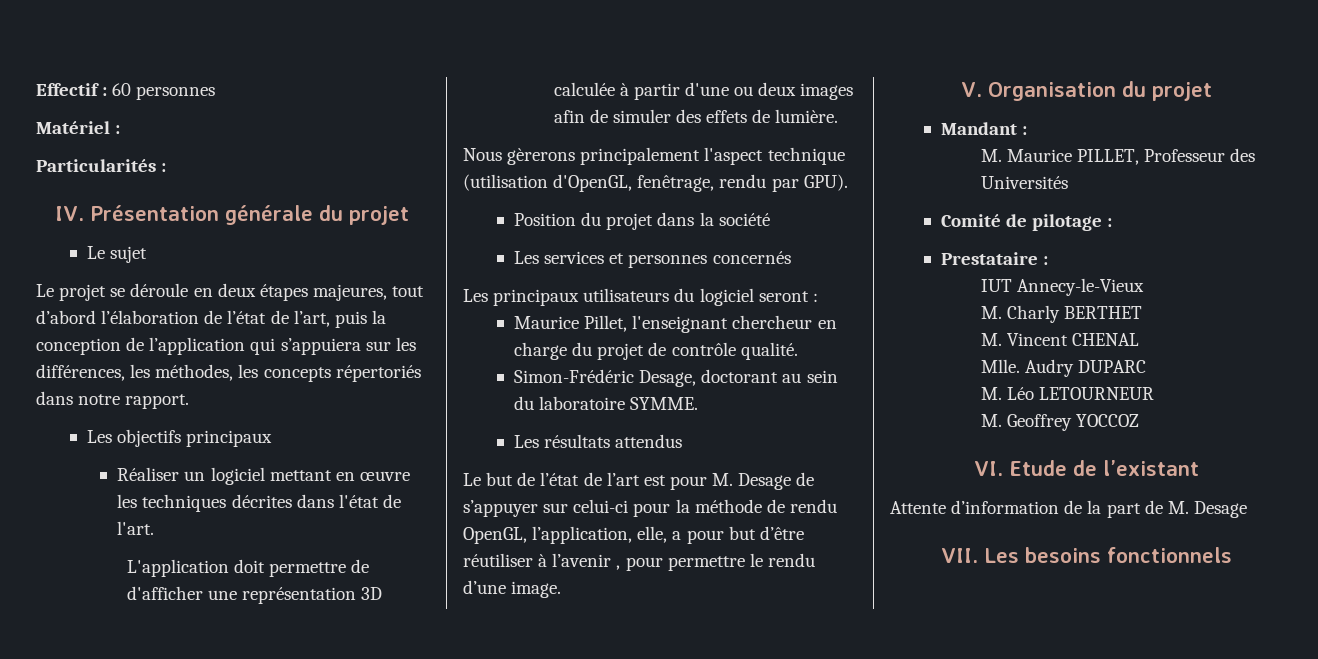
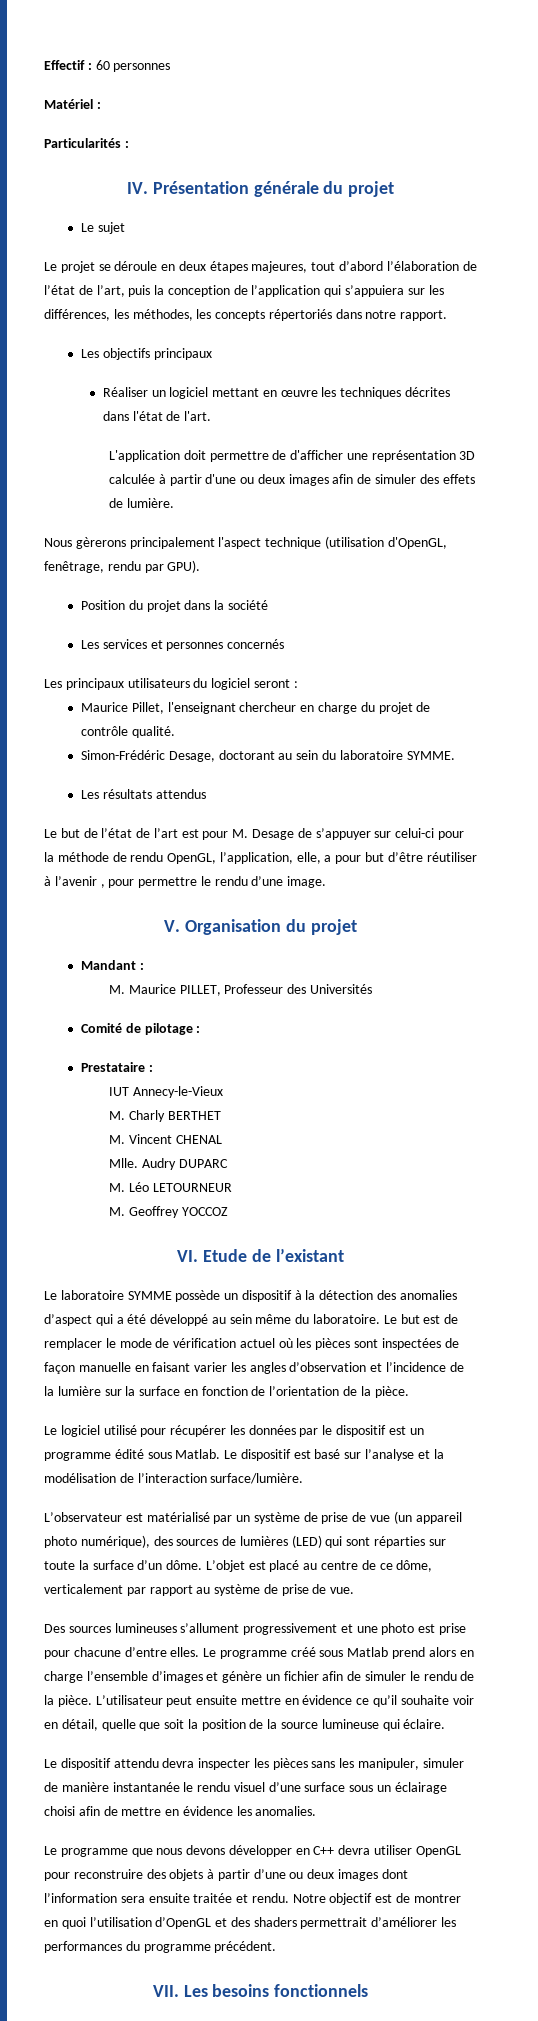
[890,500,1247,518] Attente d’information de la part de M. Desage -> [44,1290,457,1302] [44,1314,459,1326] [44,1338,459,1350] [44,1362,464,1374] [44,1386,409,1398] [44,1425,424,1437] [44,1449,444,1461] [44,1473,304,1484] [44,1511,462,1524] [44,1535,446,1548] [44,1560,433,1572] [44,1584,355,1596] [44,1623,467,1635] [44,1647,474,1659] [44,1671,475,1683] [44,1695,474,1707] [44,1719,446,1731] [44,1758,464,1770] [44,1782,447,1794] [44,1806,317,1816] [44,1845,461,1857] [44,1869,408,1881] [44,1893,461,1905] [44,1917,457,1929] [44,1941,277,1953] Le laboratoire SYMME possède un dispositif à la détection des anomalies d’aspect qui a été développé au sein même du laboratoire. Le but est de remplacer le mode de vérification actuel où les pièces sont inspectées de façon manuelle en faisant varier les angles d’observation et l’incidence de la lumière sur la surface en fonction de l’orientation de la pièce. // Le logiciel utilisé pour récupérer les données par le dispositif est un programme édité sous Matlab. Le dispositif est basé sur l’analyse et la modélisation de l’interaction surface/lumière. // L’observateur est matérialisé par un système de prise de vue (un appareil photo numérique), des sources de lumières (LED) qui sont réparties sur toute la surface d’un dôme. L’objet est placé au centre de ce dôme, verticalement par rapport au système de prise de vue. // Des sources lumineuses s’allument progressivement et une photo est prise pour chacune d’entre elles. Le programme créé sous Matlab prend alors en charge l’ensemble d’images et génère un fichier afin de simuler le rendu de la pièce. L’utilisateur peut ensuite mettre en évidence ce qu’il souhaite voir en détail, quelle que soit la position de la source lumineuse qui éclaire. // Le dispositif attendu devra inspecter les pièces sans les manipuler, simuler de manière instantanée le rendu visuel d’une surface sous un éclairage choisi afin de mettre en évidence les anomalies. // Le programme que nous devons développer en C++ devra utiliser OpenGL pour reconstruire des objets à partir d’une ou deux images dont l’information sera ensuite traitée et rendu. Notre objectif est de montrer en quoi l’utilisation d’OpenGL et des shaders permettrait d’améliorer les performances du programme précédent.

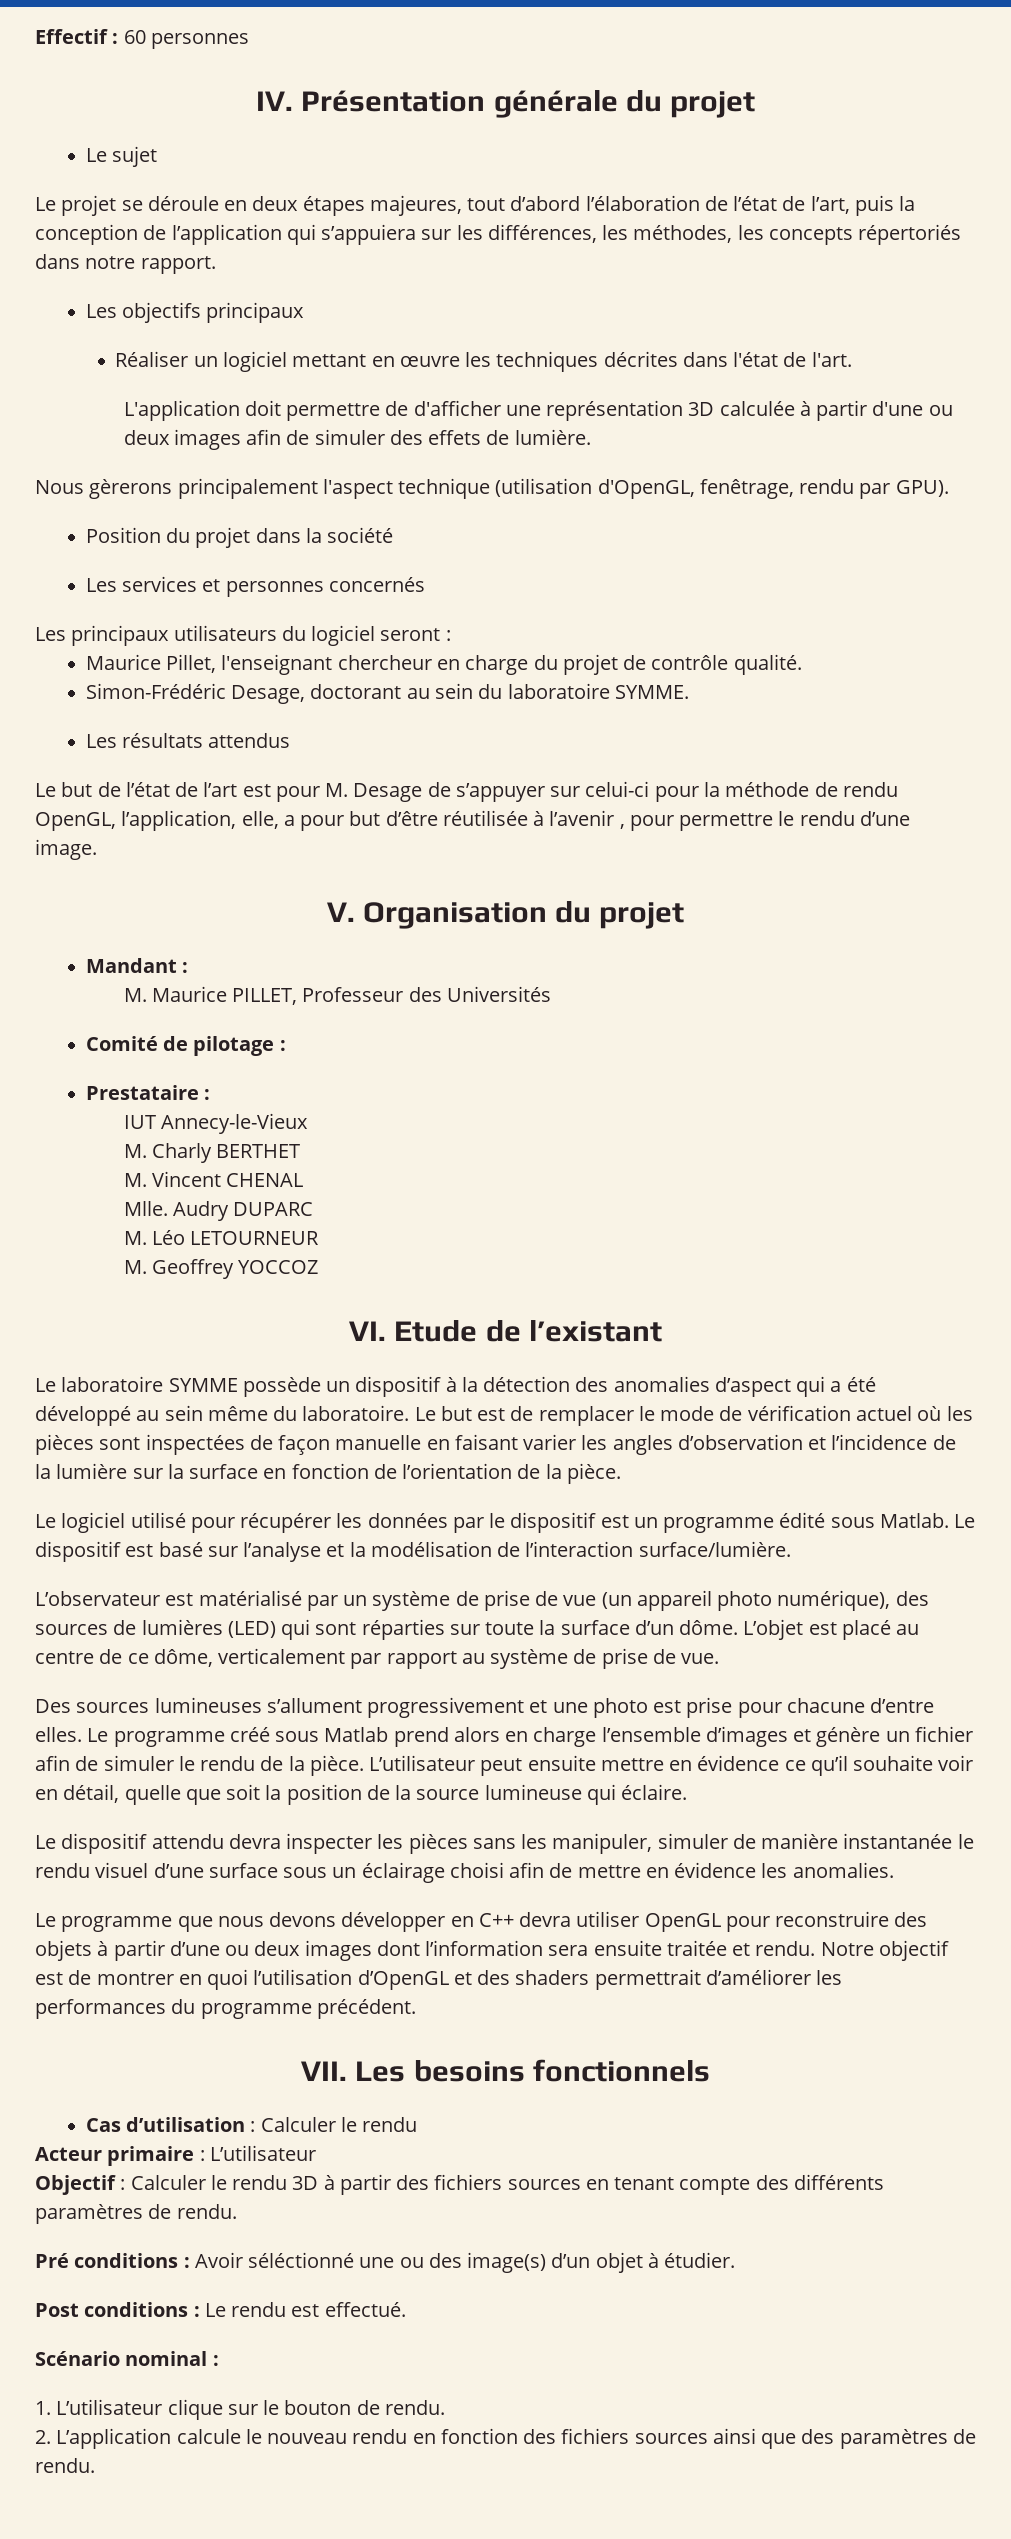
[44,99,101,109] [44,138,129,148] // Matériel : // Particularités : -> (249, 41) none
[426,852,477,862] réutiliser -> [442,810,528,826] réutilisée
(369, 1990) none -> [85,2117,418,2132] [35,2145,316,2166] [35,2174,884,2195] [35,2204,237,2224] [35,2252,736,2273] [35,2302,406,2317] [35,2351,219,2366] [35,2399,445,2420] [35,2428,976,2449] [35,2458,95,2473] // Cas d’utilisation : Calculer le rendu // Acteur primaire : L’utilisateur // Objectif : Calculer le rendu 3D à partir des fichiers sources en tenant compte des différents paramètres de rendu. // Pré conditions : Avoir séléctionné une ou des image(s) d’un objet à étudier. // Post conditions : Le rendu est effectué. // Scénario nominal : // 1. L’utilisateur clique sur le bouton de rendu. // 2. L’application calcule le nouveau rendu en fonction des fichiers sources ainsi que des paramètres de rendu.

